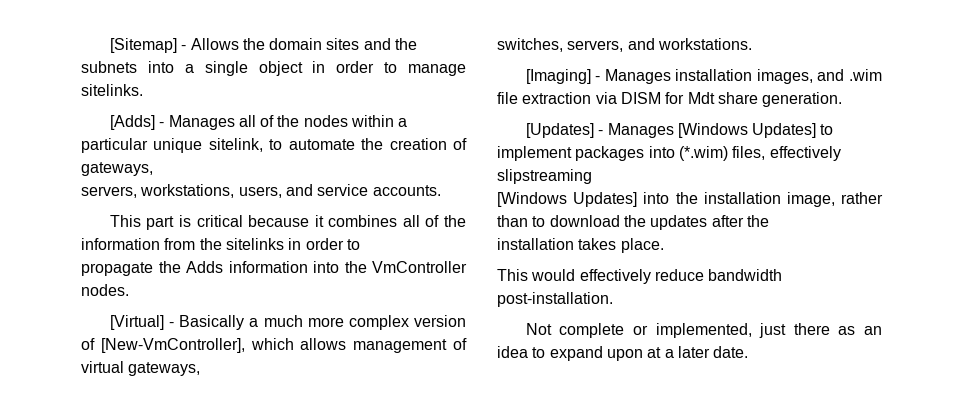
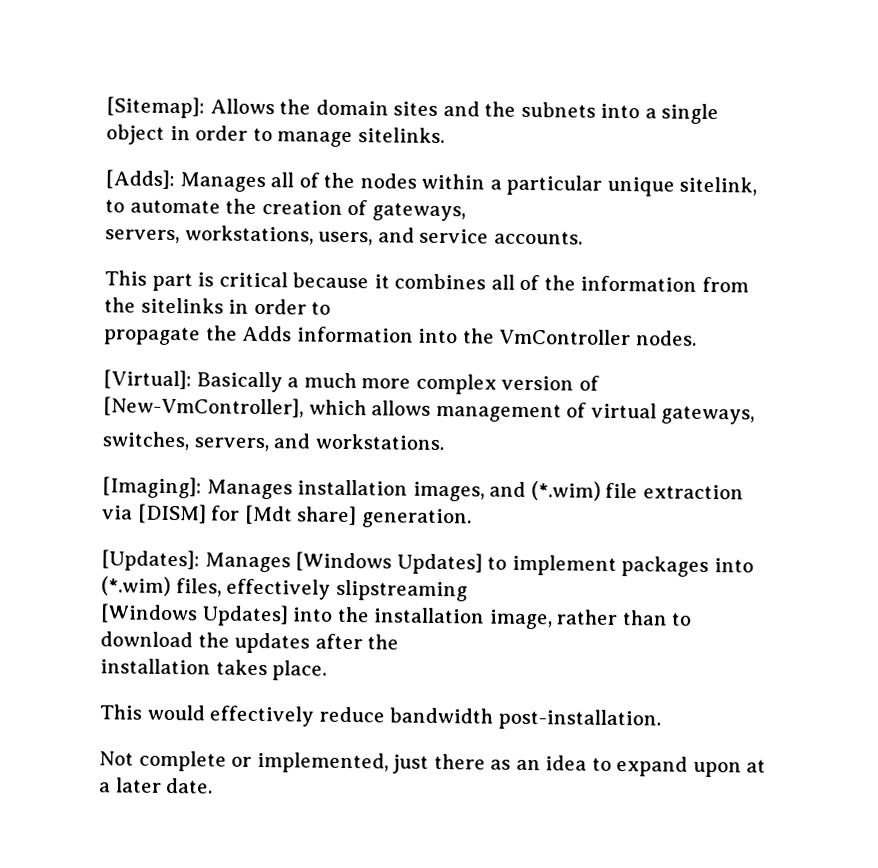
[109,38,187,53] [Sitemap] - -> [106,96,205,119] [Sitemap]:
[109,115,165,130] [Adds] - -> [105,169,175,190] [Adds]:
[109,315,175,330] [Virtual] - -> [103,369,192,390] [Virtual]:
[525,69,601,84] [Imaging] - -> [102,476,202,499] [Imaging]:
[849,69,883,81] .wim -> [530,481,601,501] (*.wim)
[620,92,758,104] DISM for Mdt share -> [136,503,358,526] [DISM] for [Mdt share]
[525,123,604,138] [Updates] - -> [101,549,200,572] [Updates]:

